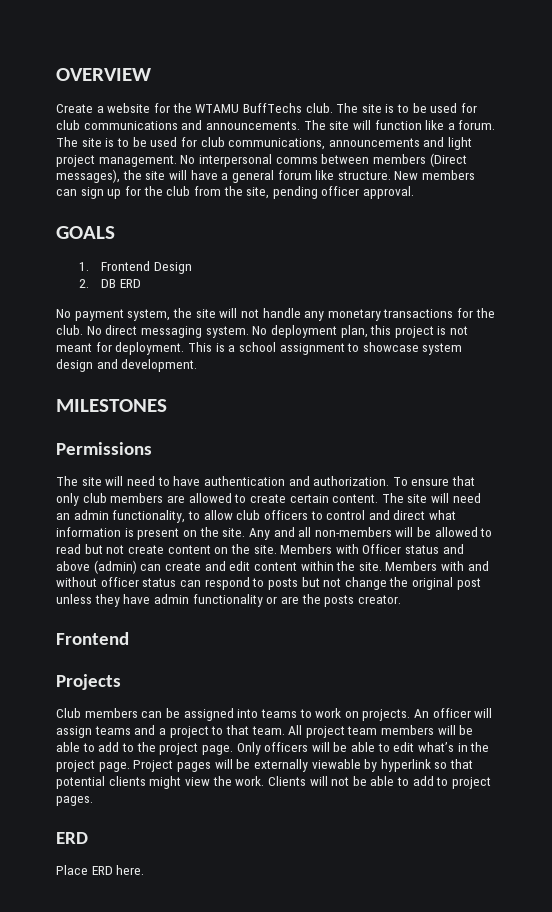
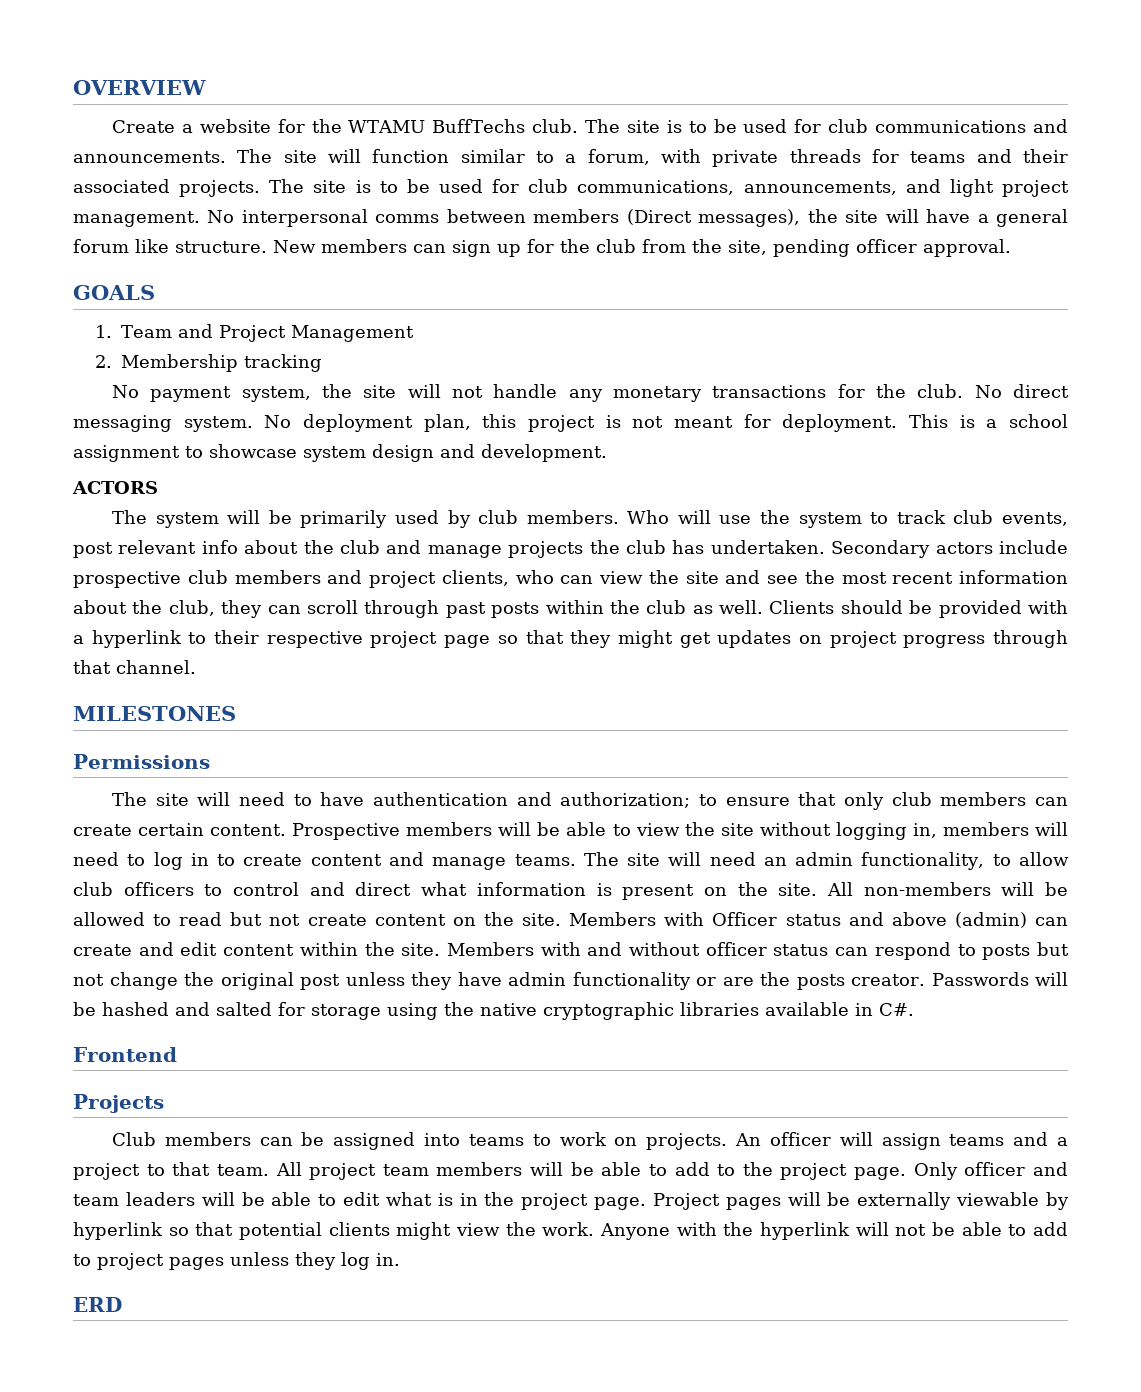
[425,120,496,130] like a forum. -> [460,149,1069,167] [73,179,261,197] similar to a forum, with private threads for teams and their associated projects.
[328,138,420,147] announcements -> [743,181,897,195] announcements,
[101,261,192,274] Frontend Design -> [121,324,415,342] Team and Project Management
[101,279,141,288] DB ERD -> [121,354,323,372] Membership tracking
(198, 365) none -> [72,481,158,494] [111,510,1068,528] [73,540,1068,558] [73,570,1068,588] [73,600,1069,618] [73,630,1068,648] [73,660,196,674] // ACTORS // The system will be primarily used by club members. Who will use the system to track club events, post relevant info about the club and manage projects the club has undertaken. Secondary actors include prospective club members and project clients, who can view the site and see the most recent information about the club, they can scroll through past posts within the club as well. Clients should be provided with a hyperlink to their respective project page so that they might get updates on project progress through that channel.
[313,476,408,486] authorization. To -> [560,792,717,808] authorization; to
[166,493,379,503] are allowed to create certain content. -> [1035,797,1069,806] [73,822,1068,840] [73,852,576,870] can create certain content. Prospective members will be able to view the site without logging in, members will need to log in to create content and manage teams.
[248,527,312,540] Any and all -> [826,882,853,896] All
(401, 599) none -> [931,972,1068,986] [73,1002,914,1020] Passwords will be hashed and salted for storage using the native cryptographic libraries available in C#.
[264,742,309,752] officers -> [964,1162,1069,1176] [73,1192,195,1206] officer and team leaders
[418,742,455,752] what’s -> [385,1192,453,1206] what is
[267,776,306,786] Clients -> [600,1222,850,1240] Anyone with the hyperlink
[56,796,93,806] [56,832,88,844] [56,865,145,875] pages. // ERD // Place ERD here. -> [169,1252,400,1270] [73,1297,122,1312] pages unless they log in. // ERD

